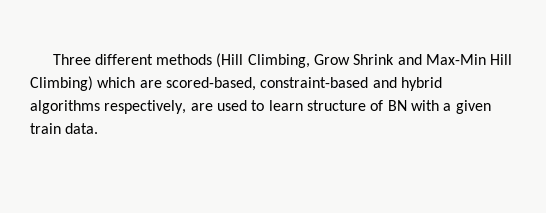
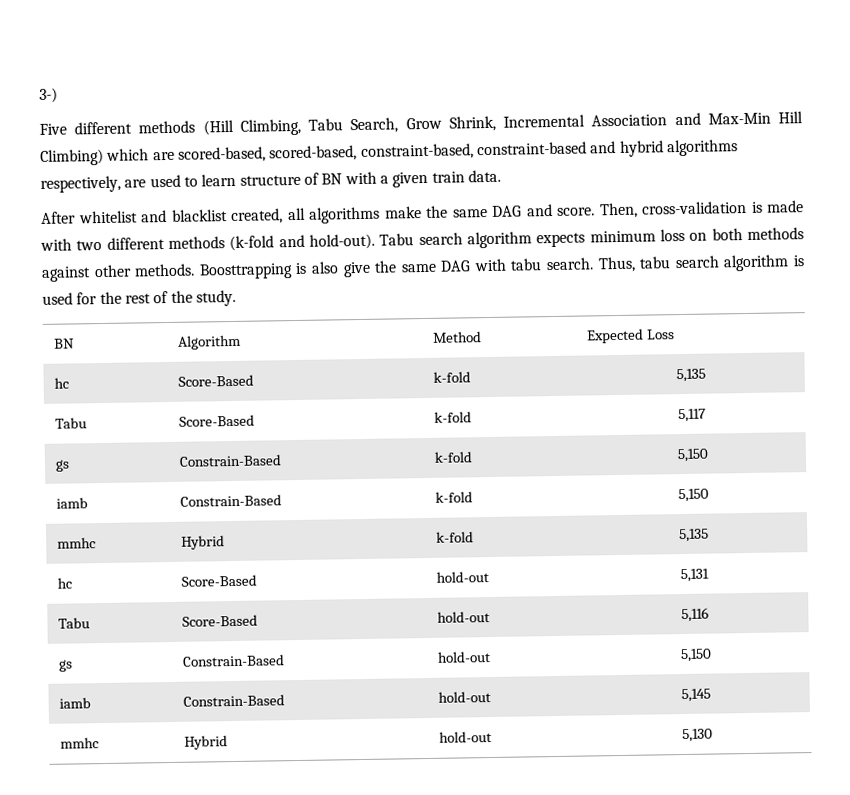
[52,54,91,65] Three -> [39,87,58,103] [39,123,67,135] 3-) // Five
[314,54,395,65] Grow Shrink -> [308,114,668,134] Tabu Search, Grow Shrink, Incremental Association
(256, 84) none -> [269,143,474,162] scored-based, constraint-based,
(99, 128) none -> [41,200,804,224] [40,227,805,252] [41,254,805,282] [42,289,236,307] [53,338,75,349] [177,334,241,350] [431,331,482,343] [585,328,675,344] [53,377,69,389] [177,374,254,387] [432,371,471,383] [676,368,706,383] [54,417,87,429] [178,414,255,427] [433,411,472,423] [678,408,706,423] [54,459,70,472] [178,454,282,467] [433,451,473,463] [676,448,709,463] [55,497,88,509] [179,494,282,507] [434,491,473,503] [677,488,709,503] [56,537,96,549] [180,535,225,550] [435,531,474,543] [679,528,709,543] [56,577,72,589] [180,574,257,587] [435,571,489,583] [680,568,709,583] [57,617,90,629] [181,614,258,627] [436,611,490,623] [681,607,709,623] [58,659,73,672] [181,654,285,667] [436,651,491,663] [679,648,712,663] [58,697,91,709] [182,694,285,707] [437,691,491,703] [681,688,711,703] [59,737,99,749] [183,735,228,750] [438,731,492,743] [681,728,713,743] // After whitelist and blacklist created, all algorithms make the same DAG and score. Then, cross-validation is made with two different methods (k-fold and hold-out). Tabu search algorithm expects minimum loss on both methods against other methods. Boosttrapping is also give the same DAG with tabu search. Thus, tabu search algorithm is used for the rest of the study. // BN | Algorithm | Method | Expected Loss // hc | Score-Based | k-fold | 5,135 // Tabu | Score-Based | k-fold | 5,117 // gs | Constrain-Based | k-fold | 5,150 // iamb | Constrain-Based | k-fold | 5,150 // mmhc | Hybrid | k-fold | 5,135 // hc | Score-Based | hold-out | 5,131 // Tabu | Score-Based | hold-out | 5,116 // gs | Constrain-Based | hold-out | 5,150 // iamb | Constrain-Based | hold-out | 5,145 // mmhc | Hybrid | hold-out | 5,130

